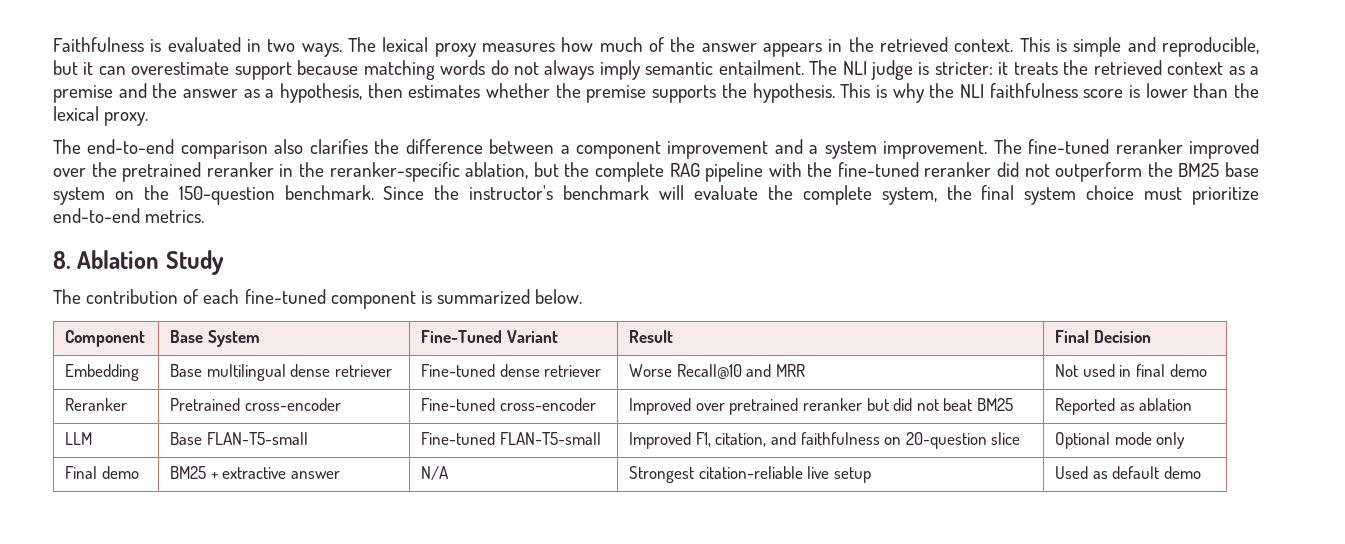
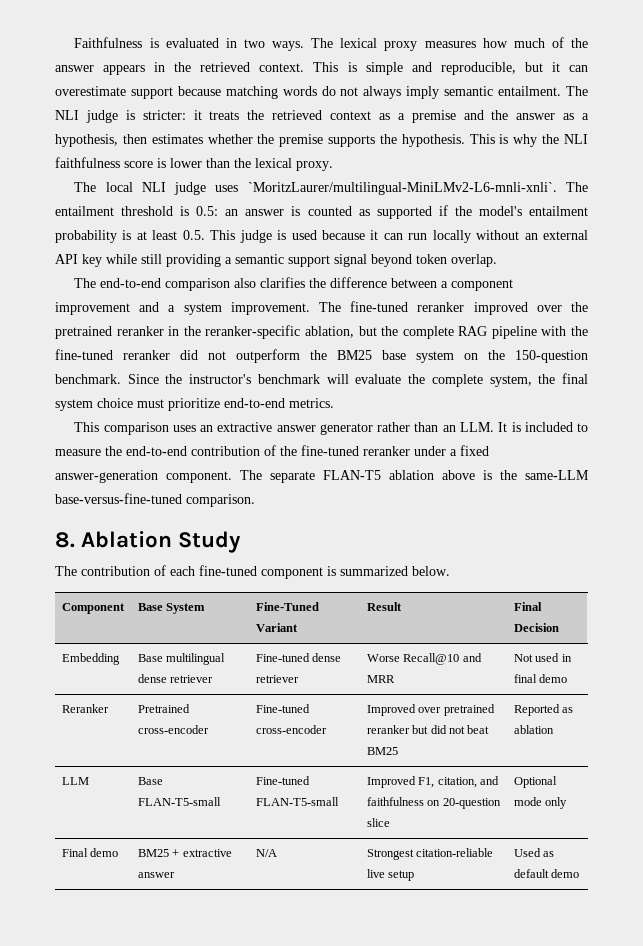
(149, 119) none -> [74,182,588,195] [55,205,588,219] [55,230,588,243] [55,254,497,267] // The local NLI judge uses `MoritzLaurer/multilingual-MiniLMv2-L6-mnli-xnli`. The entailment threshold is 0.5: an answer is counted as supported if the model's entailment probability is at least 0.5. This judge is used because it can run locally without an external API key while still providing a semantic support signal beyond token overlap.
(205, 216) none -> [74,422,589,435] [55,445,489,456] [55,470,589,483] [55,493,255,507] // This comparison uses an extractive answer generator rather than an LLM. It is included to measure the end-to-end contribution of the fine-tuned reranker under a fixed answer-generation component. The separate FLAN-T5 ablation above is the same-LLM base-versus-fine-tuned comparison.

